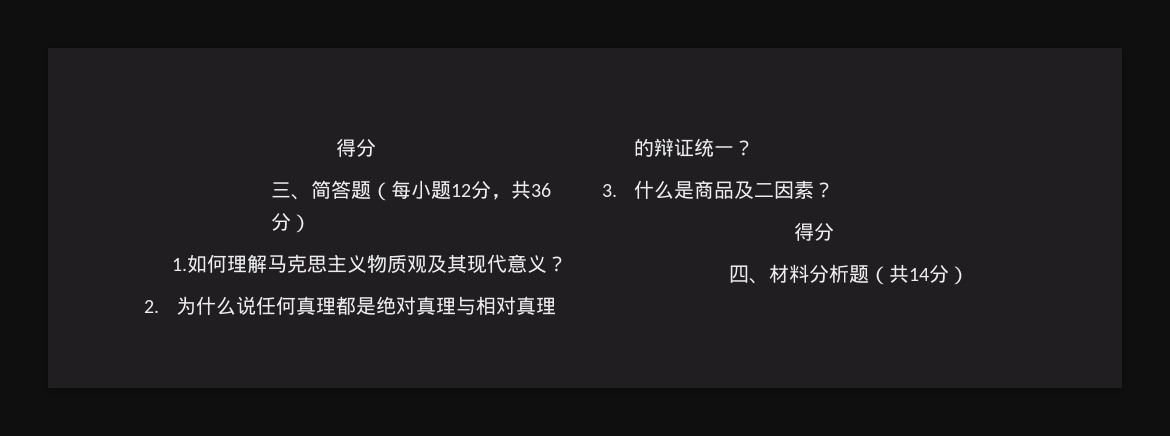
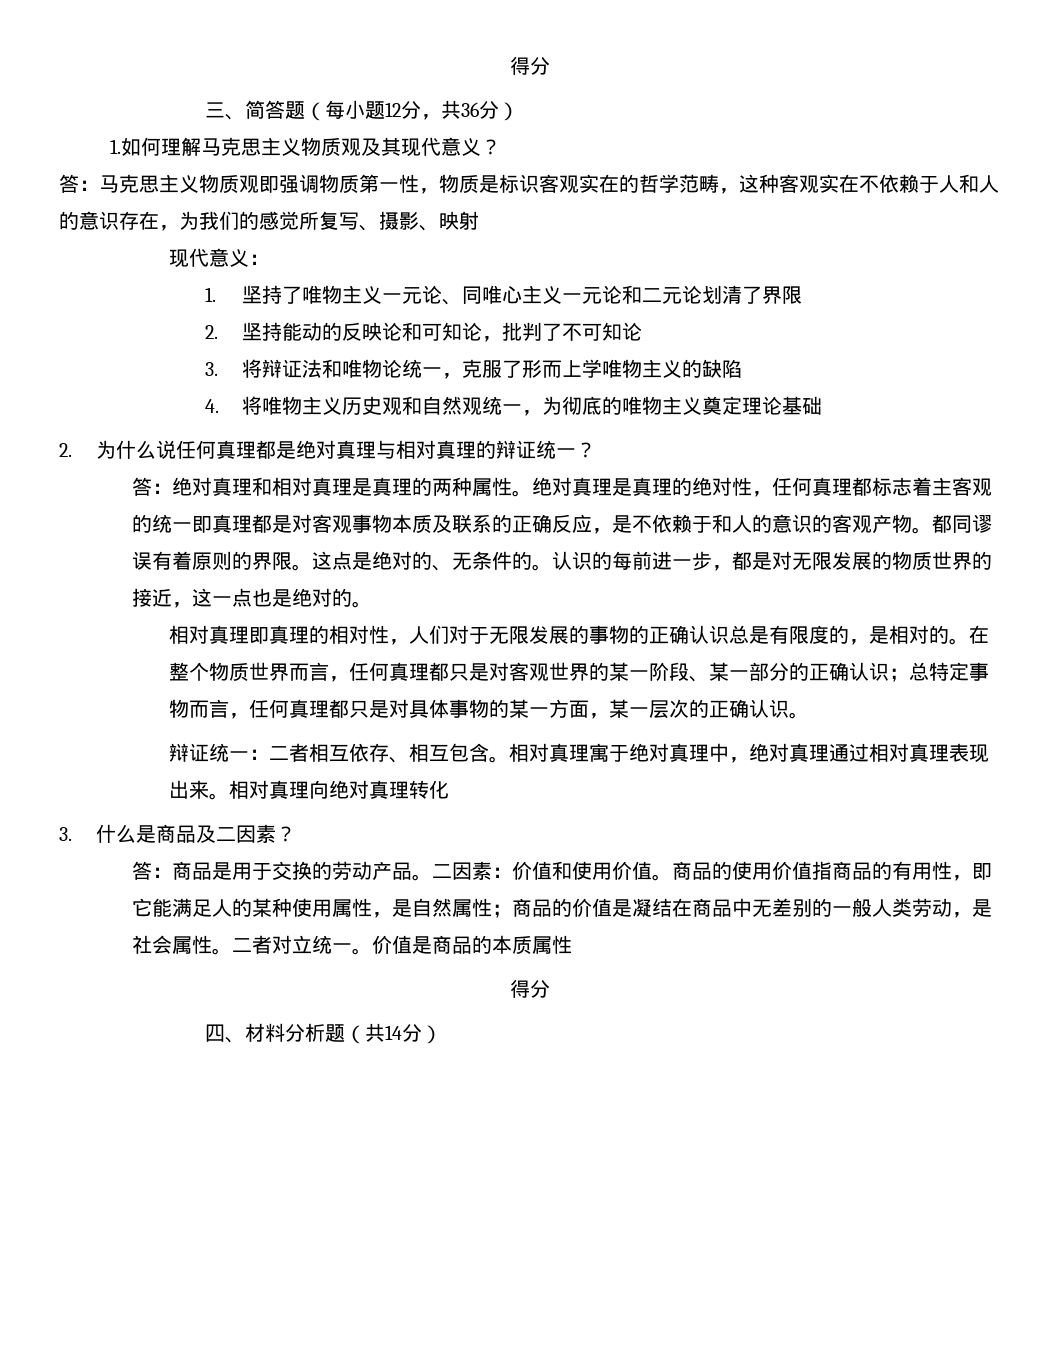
(567, 264) none -> [59,174,999,194] [59,211,479,231] [168,248,269,268] [205,285,802,305] [205,322,642,342] [205,359,742,379] [205,396,822,416] // 答：马克思主义物质观即强调物质第一性，物质是标识客观实在的哲学范畴，这种客观实在不依赖于人和人的意识存在，为我们的感觉所复写、摄影、映射 // 现代意义： // 1.坚持了唯物主义一元论、同唯心主义一元论和二元论划清了界限 // 2.坚持能动的反映论和可知论，批判了不可知论 // 3.将辩证法和唯物论统一，克服了形而上学唯物主义的缺陷 // 4.将唯物主义历史观和自然观统一，为彻底的唯物主义奠定理论基础
(755, 148) none -> [132,477,993,497] [132,514,993,534] [132,551,993,571] [132,588,373,608] [168,625,989,645] [168,662,989,682] [168,699,809,719] [168,743,989,763] [168,780,449,800] // 答：绝对真理和相对真理是真理的两种属性。绝对真理是真理的绝对性，任何真理都标志着主客观的统一即真理都是对客观事物本质及联系的正确反应，是不依赖于和人的意识的客观产物。都同谬误有着原则的界限。这点是绝对的、无条件的。认识的每前进一步，都是对无限发展的物质世界的接近，这一点也是绝对的。 // 相对真理即真理的相对性，人们对于无限发展的事物的正确认识总是有限度的，是相对的。在整个物质世界而言，任何真理都只是对客观世界的某一阶段、某一部分的正确认识；总特定事物而言，任何真理都只是对具体事物的某一方面，某一层次的正确认识。 // 辩证统一：二者相互依存、相互包含。相对真理寓于绝对真理中，绝对真理通过相对真理表现出来。相对真理向绝对真理转化
(835, 190) none -> [132,861,993,881] [132,898,993,918] [132,935,573,955] // 答：商品是用于交换的劳动产品。二因素：价值和使用价值。商品的使用价值指商品的有用性，即它能满足人的某种使用属性，是自然属性；商品的价值是凝结在商品中无差别的一般人类劳动，是社会属性。二者对立统一。价值是商品的本质属性

